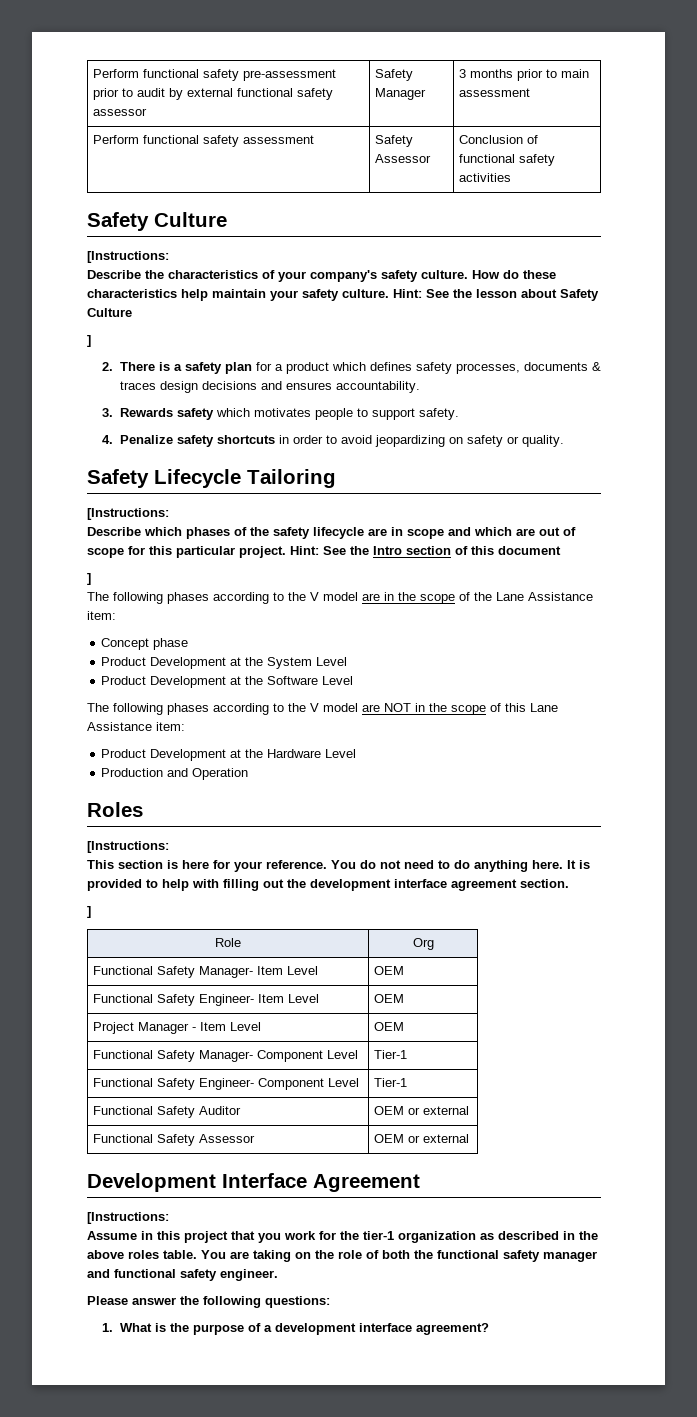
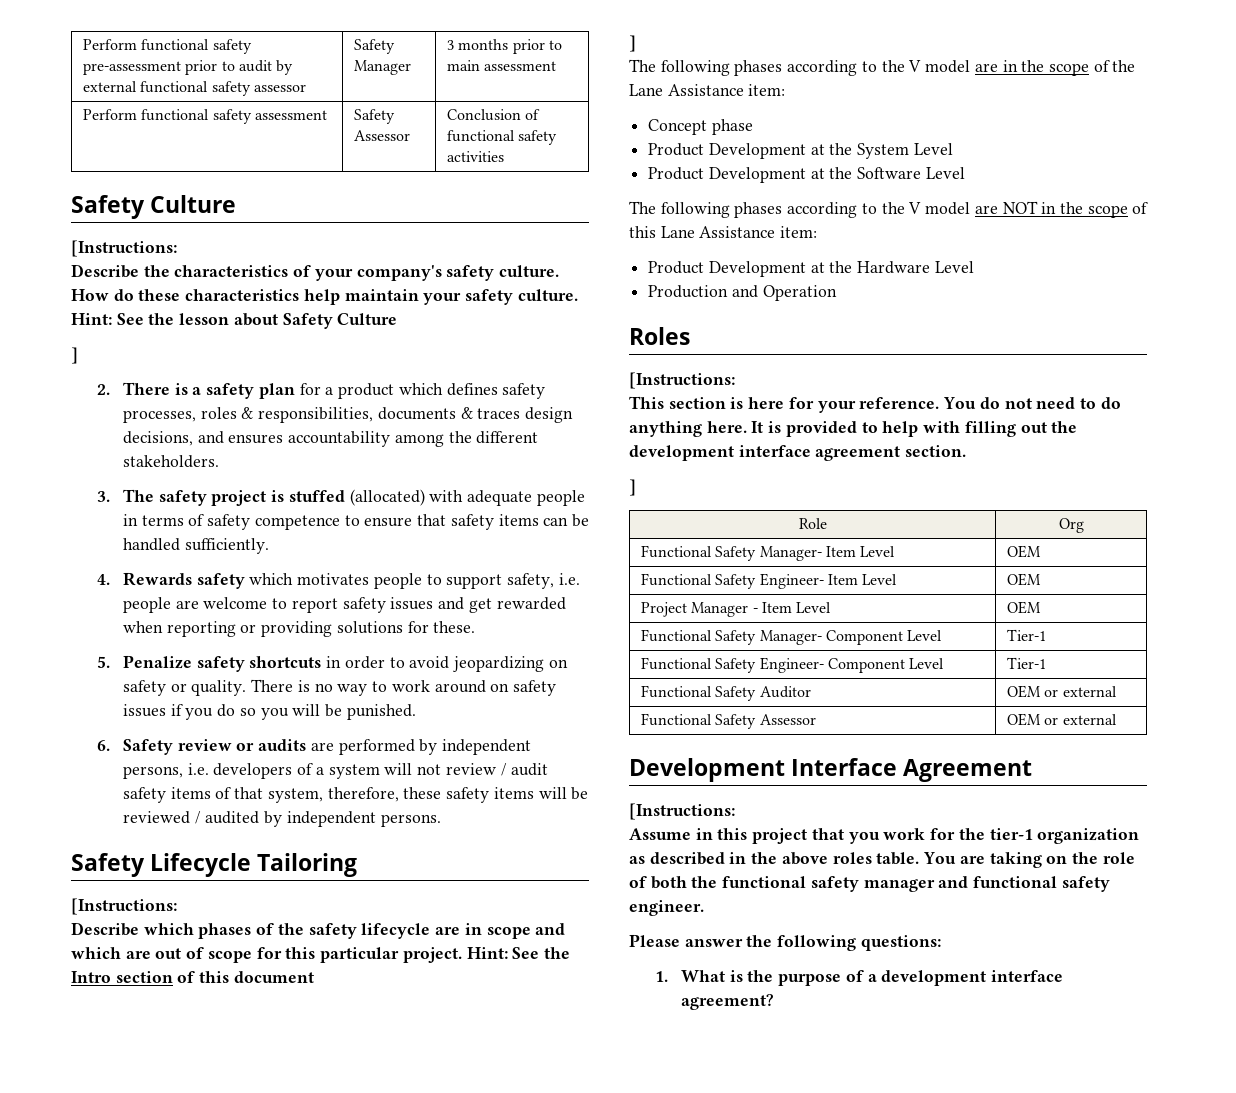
(520, 368) none -> [200,407,374,423] roles & responsibilities,
[201,381,257,390] decisions -> [123,431,194,446] decisions,
[335,381,420,393] [102,408,114,417] accountability. // 3. -> [288,431,539,447] [123,455,220,468] [97,489,585,506] [123,514,589,530] [123,538,269,554] [97,574,111,585] accountability among the different stakeholders. // 3. The safety project is stuffed (allocated) with adequate people in terms of safety competence to ensure that safety items can be handled sufficiently. // 4.
[418,408,459,420] [102,435,114,444] safety. // 4. -> [507,573,580,589] [123,597,566,613] [123,621,476,637] [97,656,111,668] safety, i.e. people are welcome to report safety issues and get rewarded when reporting or providing solutions for these. // 5.
(564, 441) none -> [251,679,556,696] [123,704,416,720] [97,739,532,755] [123,763,549,779] [123,787,589,803] [123,811,441,827] There is no way to work around on safety issues if you do so you will be punished. // 6. Safety review or audits are performed by independent persons, i.e. developers of a system will not review / audit safety items of that system, therefore, these safety items will be reviewed / audited by independent persons.

